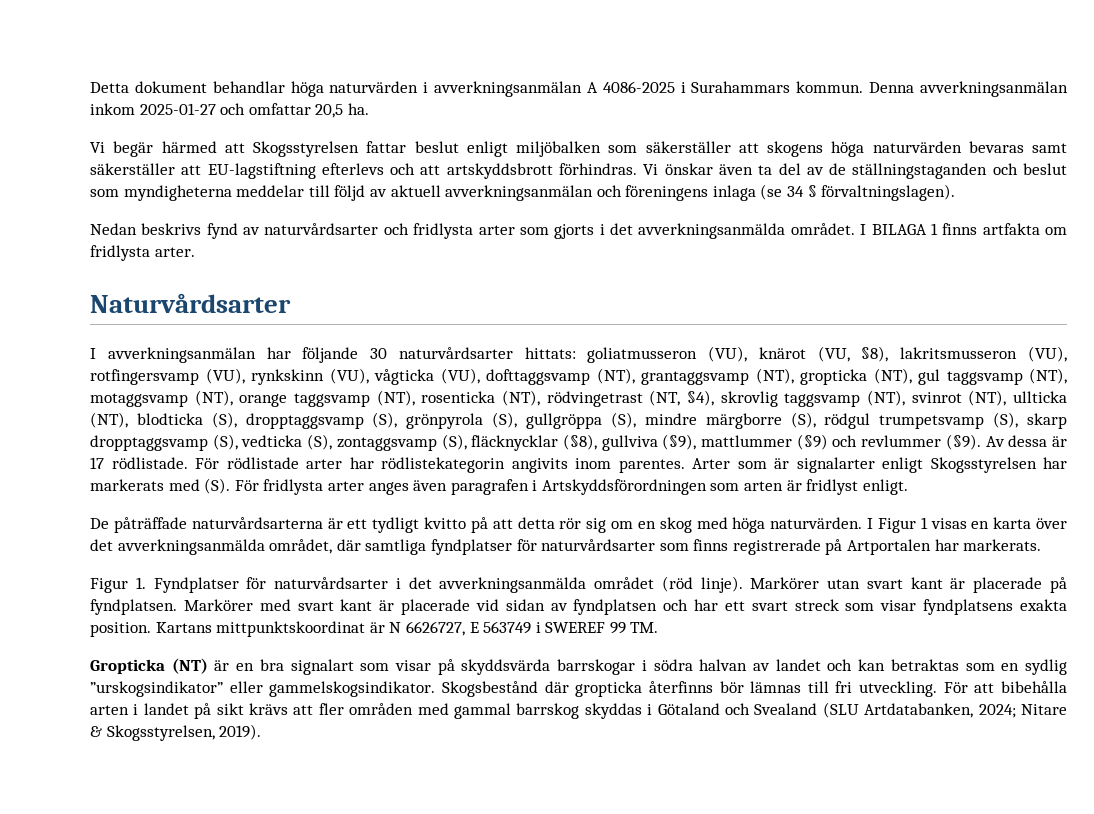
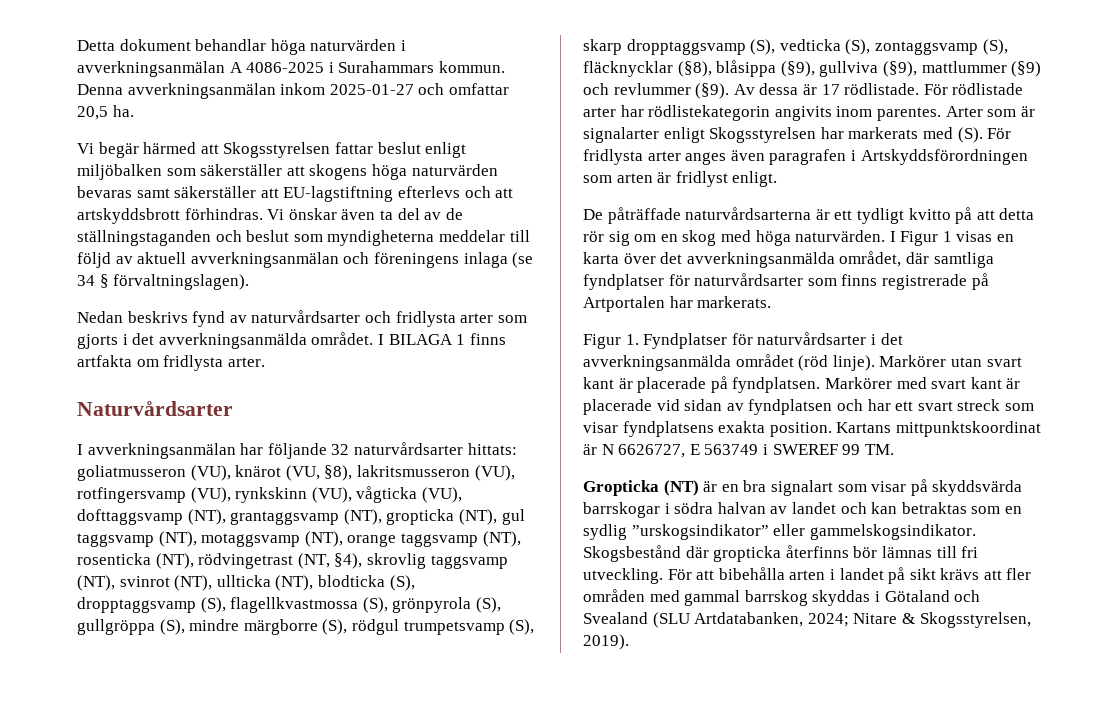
[370,348,388,359] 30 -> [331,444,350,455] 32
(398, 420) none -> [230,597,388,613] flagellkvastmossa (S),
(597, 442) none -> [716,60,815,77] blåsippa (§9),

